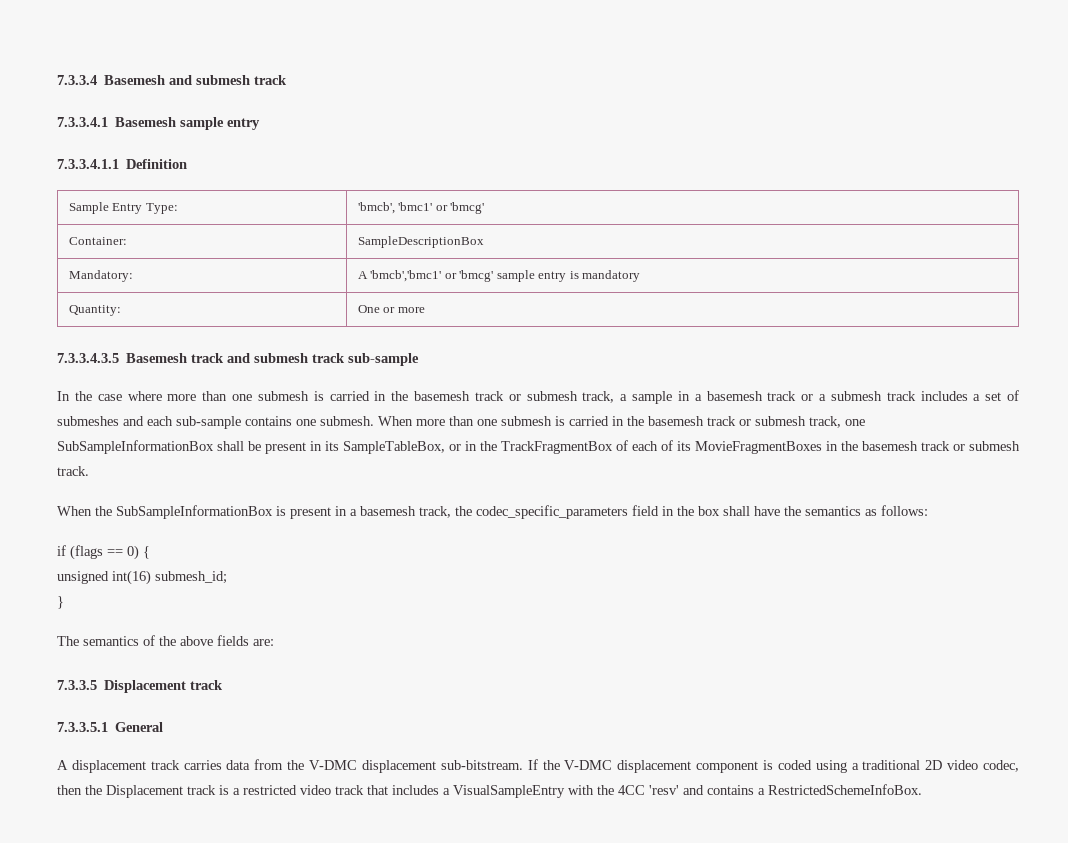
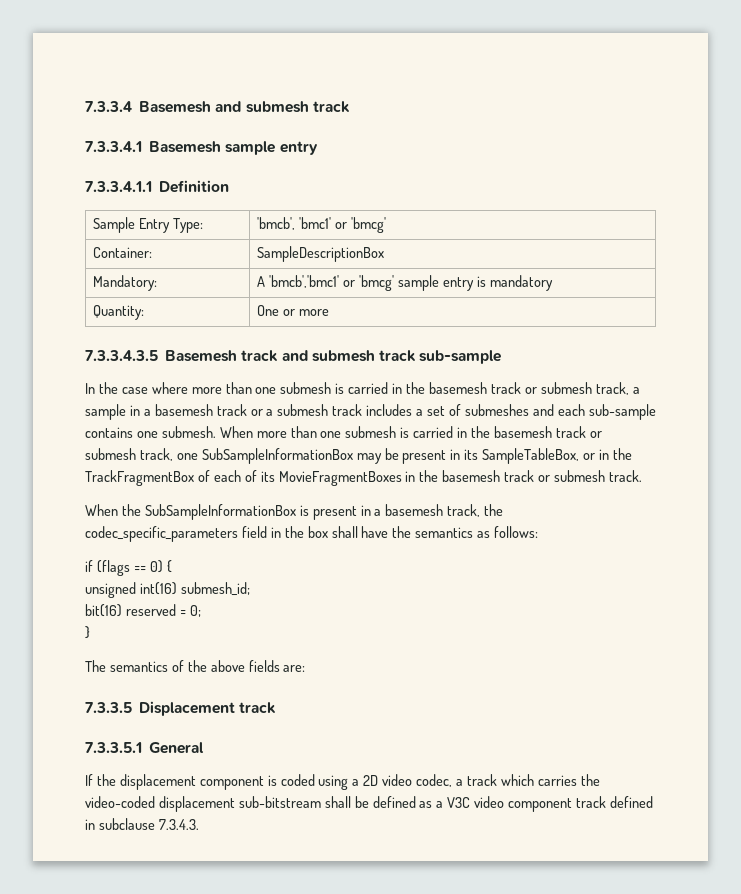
[217,441,244,451] shall -> [356,453,382,464] may
(227, 577) none -> [85,604,201,617] // bit(16) reserved = 0;
[57,759,523,773] A displacement track carries data from the V-DMC displacement sub-bitstream. -> (205, 748) none
[564,760,613,770] V-DMC -> (116, 780) none
[862,760,921,770] traditional -> (360, 782) none
[57,784,922,798] then the Displacement track is a restricted video track that includes a VisualSampleEntry with the 4CC 'resv' and contains a RestrictedSchemeInfoBox. -> [456,774,600,786] [85,796,653,812] [85,818,199,830] a track which carries the video-coded displacement sub-bitstream shall be defined as a V3C video component track defined in subclause 7.3.4.3.

